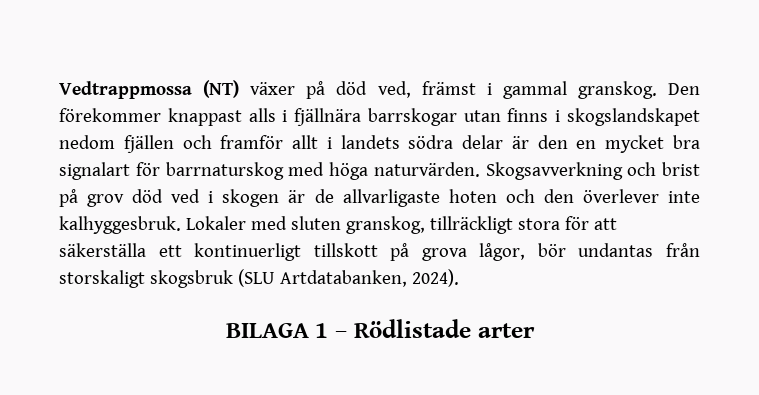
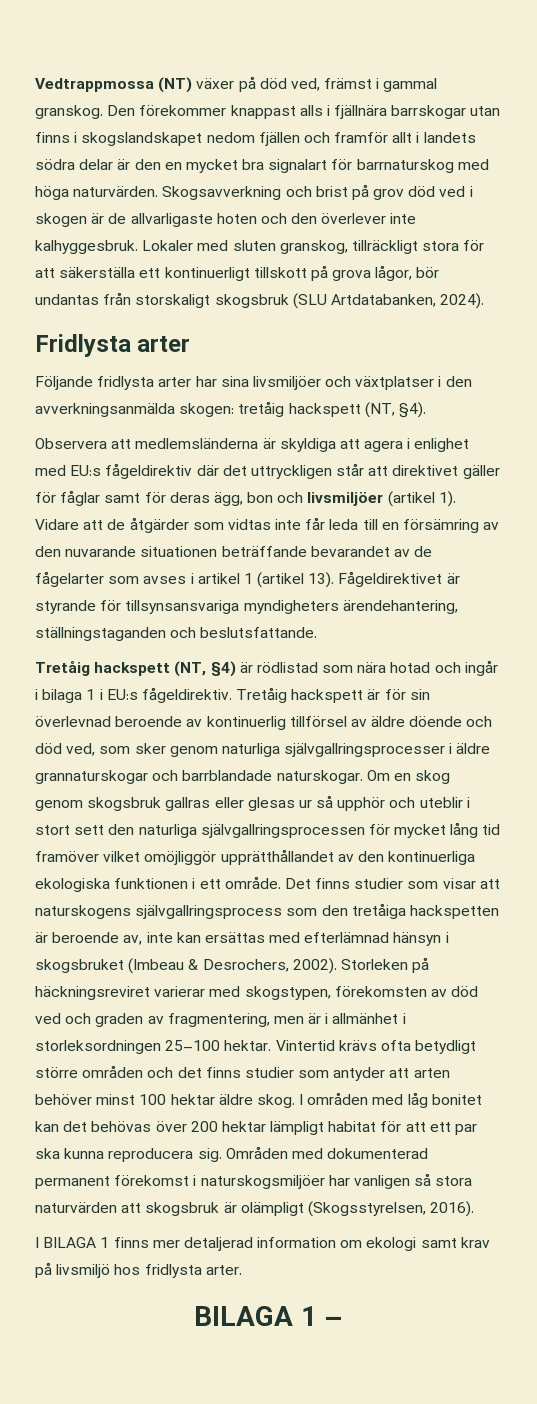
(459, 278) none -> [35,334,191,357] [35,376,472,390] [35,401,426,418] [35,438,470,452] [35,463,500,479] [35,490,456,507] [35,517,500,533] [35,546,433,557] [35,571,460,588] [35,600,458,614] [35,627,318,641] [35,660,498,677] [35,687,430,703] [35,716,493,730] [35,743,491,757] [35,770,451,784] [35,795,470,811] [35,822,501,838] [35,849,476,865] [35,876,500,892] [35,903,499,919] [35,932,449,946] [35,957,430,974] [35,986,479,1000] [35,1013,406,1027] [35,1040,477,1054] [35,1065,450,1081] [35,1092,482,1108] [35,1121,478,1135] [35,1146,429,1162] [35,1173,473,1189] [35,1201,475,1217] [35,1237,490,1251] [35,1262,242,1278] // Fridlysta arter // Följande fridlysta arter har sina livsmiljöer och växtplatser i den avverkningsanmälda skogen: tretåig hackspett (NT, §4). // Observera att medlemsländerna är skyldiga att agera i enlighet med EU:s fågeldirektiv där det uttryckligen står att direktivet gäller för fåglar samt för deras ägg, bon och livsmiljöer (artikel 1). Vidare att de åtgärder som vidtas inte får leda till en försämring av den nuvarande situationen beträffande bevarandet av de fågelarter som avses i artikel 1 (artikel 13). Fågeldirektivet är styrande för tillsynsansvariga myndigheters ärendehantering, ställningstaganden och beslutsfattande. // Tretåig hackspett (NT, §4) är rödlistad som nära hotad och ingår i bilaga 1 i EU:s fågeldirektiv. Tretåig hackspett är för sin överlevnad beroende av kontinuerlig tillförsel av äldre döende och död ved, som sker genom naturliga självgallringsprocesser i äldre grannaturskogar och barrblandade naturskogar. Om en skog genom skogsbruk gallras eller glesas ur så upphör och uteblir i stort sett den naturliga självgallringsprocessen för mycket lång tid framöver vilket omöjliggör upprätthållandet av den kontinuerliga ekologiska funktionen i ett område. Det finns studier som visar att naturskogens självgallringsprocess som den tretåiga hackspetten är beroende av, inte kan ersättas med efterlämnad hänsyn i skogsbruket (Imbeau & Desrochers, 2002). Storleken på häckningsreviret varierar med skogstypen, förekomsten av död ved och graden av fragmentering, men är i allmänhet i storleksordningen 25–100 hektar. Vintertid krävs ofta betydligt större områden och det finns studier som antyder att arten behöver minst 100 hektar äldre skog. I områden med låg bonitet kan det behövas över 200 hektar lämpligt habitat för att ett par ska kunna reproducera sig. Områden med dokumenterad permanent förekomst i naturskogsmiljöer har vanligen så stora naturvärden att skogsbruk är olämpligt (Skogsstyrelsen, 2016). // I BILAGA 1 finns mer detaljerad information om ekologi samt krav på livsmiljö hos fridlysta arter.
[353,319,535,338] Rödlistade arter -> (344, 1321) none

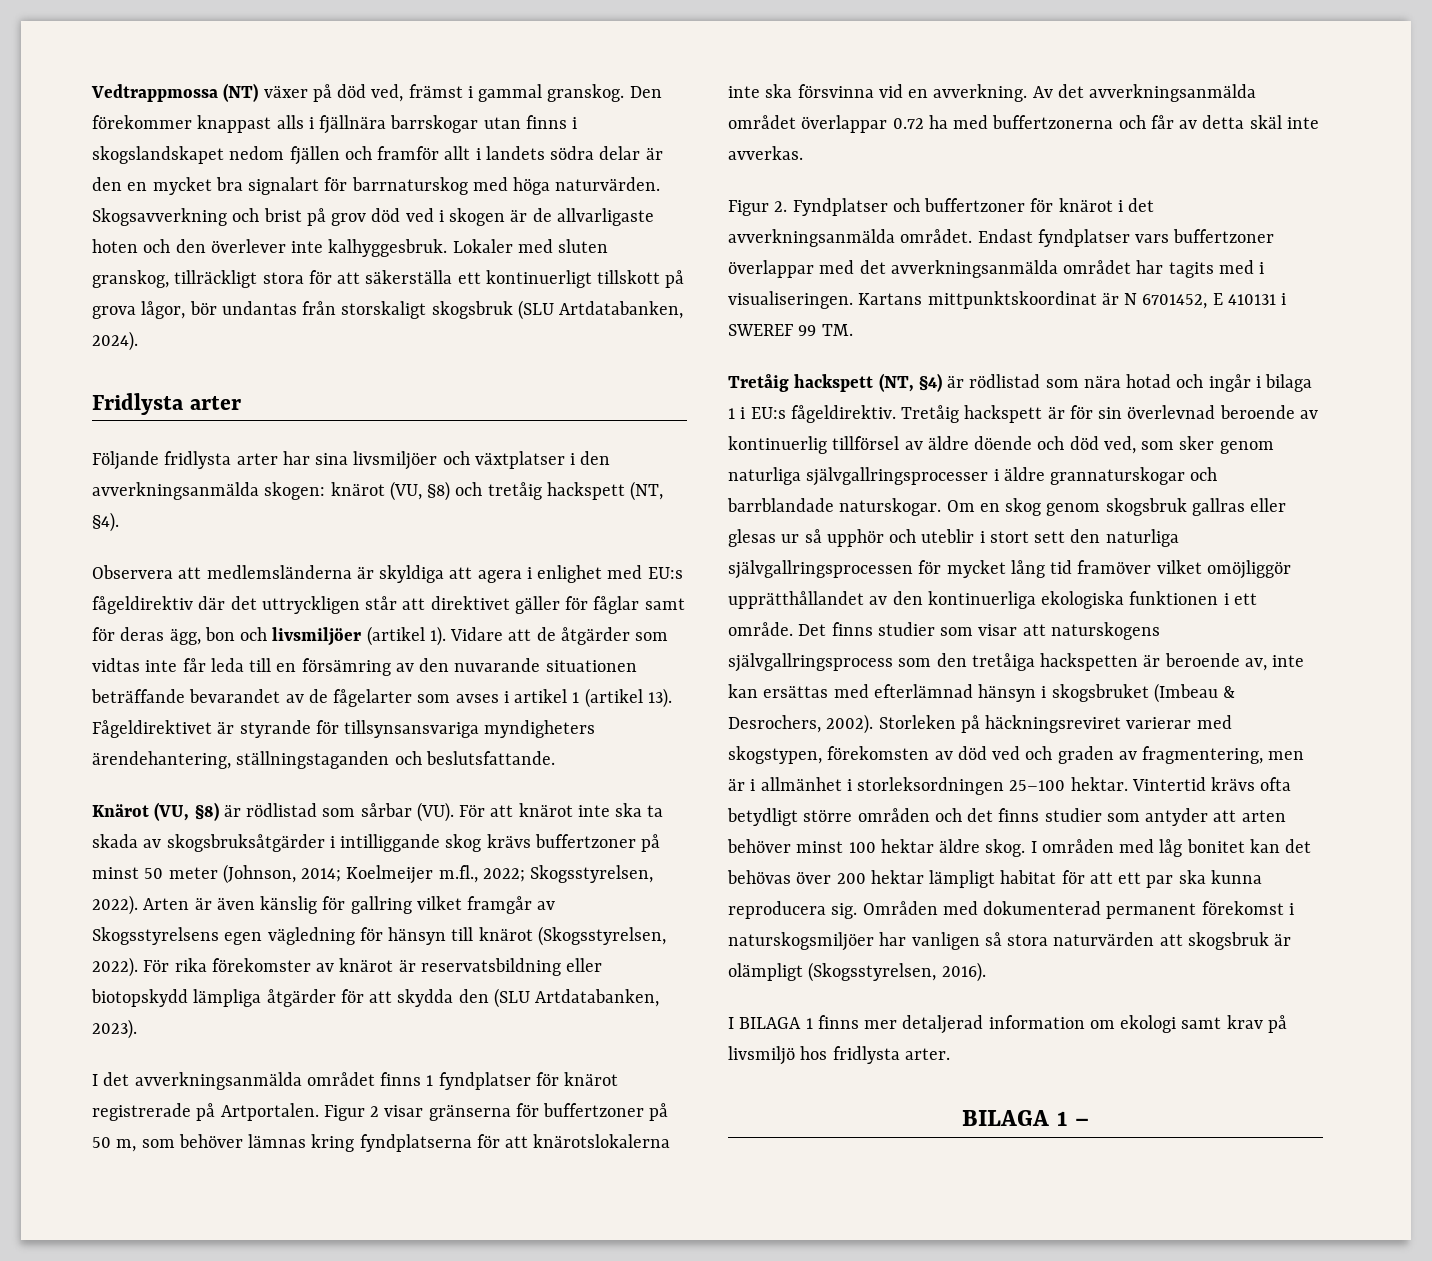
(235, 410) none -> [330,481,483,501] knärot (VU, §8) och
(318, 632) none -> [92,802,664,822] [92,834,661,852] [92,864,654,884] [92,895,556,915] [92,926,666,946] [92,957,603,977] [91,988,660,1008] [92,1019,137,1039] [92,1072,619,1090] [92,1103,669,1121] [92,1134,671,1152] [728,84,1257,102] [728,115,1319,133] [728,146,803,160] [728,198,1155,216] [728,229,1275,247] [728,260,1265,278] [728,291,1287,309] [728,324,853,336] // Knärot (VU, §8) är rödlistad som sårbar (VU). För att knärot inte ska ta skada av skogsbruksåtgärder i intilliggande skog krävs buffertzoner på minst 50 meter (Johnson, 2014; Koelmeijer m.fl., 2022; Skogsstyrelsen, 2022). Arten är även känslig för gallring vilket framgår av Skogsstyrelsens egen vägledning för hänsyn till knärot (Skogsstyrelsen, 2022). För rika förekomster av knärot är reservatsbildning eller biotopskydd lämpliga åtgärder för att skydda den (SLU Artdatabanken, 2023). // I det avverkningsanmälda området finns 1 fyndplatser för knärot registrerade på Artportalen. Figur 2 visar gränserna för buffertzoner på 50 m, som behöver lämnas kring fyndplatserna för att knärotslokalerna inte ska försvinna vid en avverkning. Av det avverkningsanmälda området överlappar 0.72 ha med buffertzonerna och får av detta skäl inte avverkas. // Figur 2. Fyndplatser och buffertzoner för knärot i det avverkningsanmälda området. Endast fyndplatser vars buffertzoner överlappar med det avverkningsanmälda området har tagits med i visualiseringen. Kartans mittpunktskoordinat är N 6701452, E 410131 i SWEREF 99 TM.

